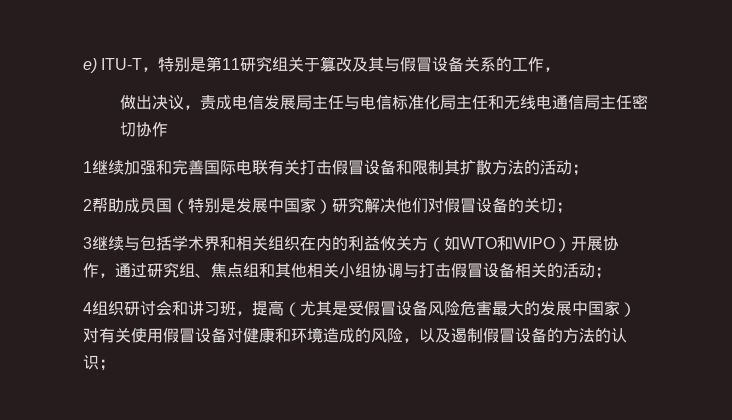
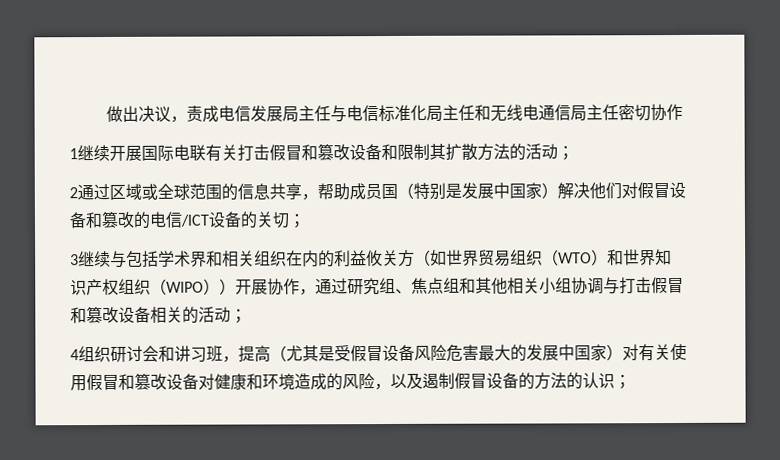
[83,56,561,73] e) ITU-T，特别是第11研究组关于篡改及其与假冒设备关系的工作， // -> (106, 113) none
[124,159,204,175] 加强和完善 -> [109,145,142,161] 开展
(364, 167) none -> [301,144,350,161] 和篡改
(92, 205) none -> [77,183,318,201] 通过区域或全球范围的信息共享，
[332,197,364,213] 研究 -> (558, 190) none
(508, 205) none -> [85,211,241,229] 和篡改的电信/ICT设备
[460,236,555,251] WTO和WIPO -> [446,249,672,267] [70,278,220,296] 世界贸易组织（WTO）和世界知识产权组织（WIPO）
(483, 270) none -> [70,306,119,324] 和篡改
(195, 335) none -> [118,373,167,390] 和篡改

